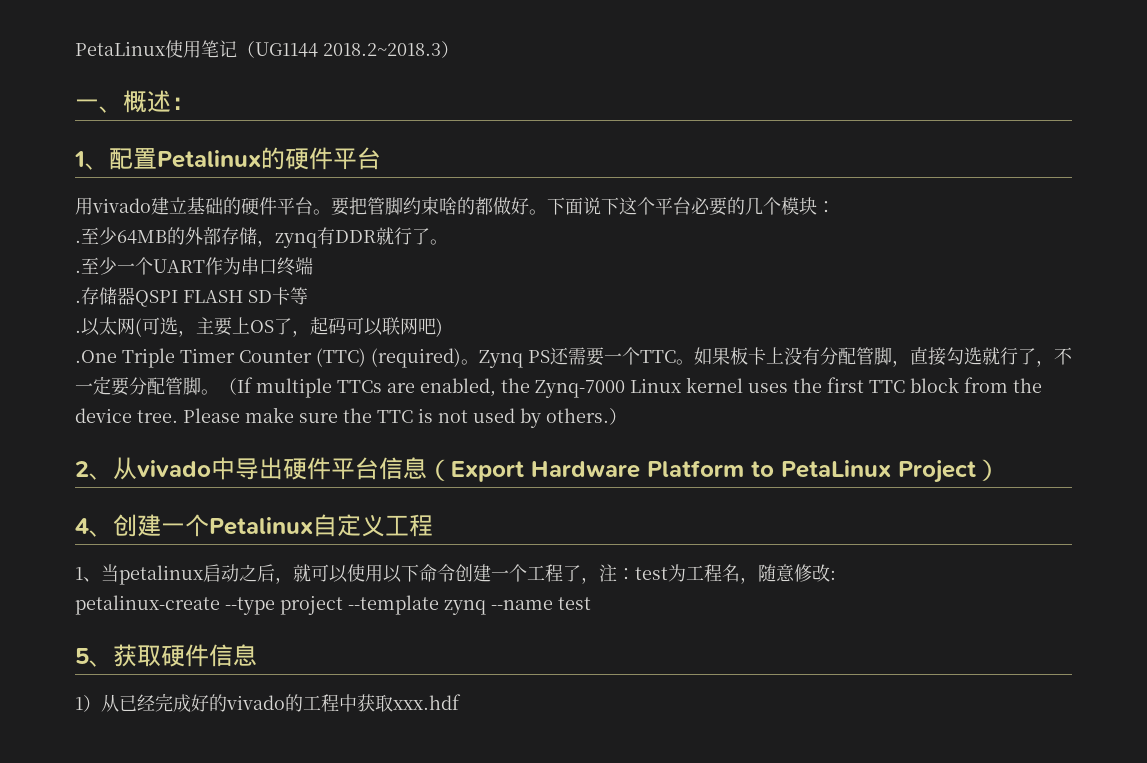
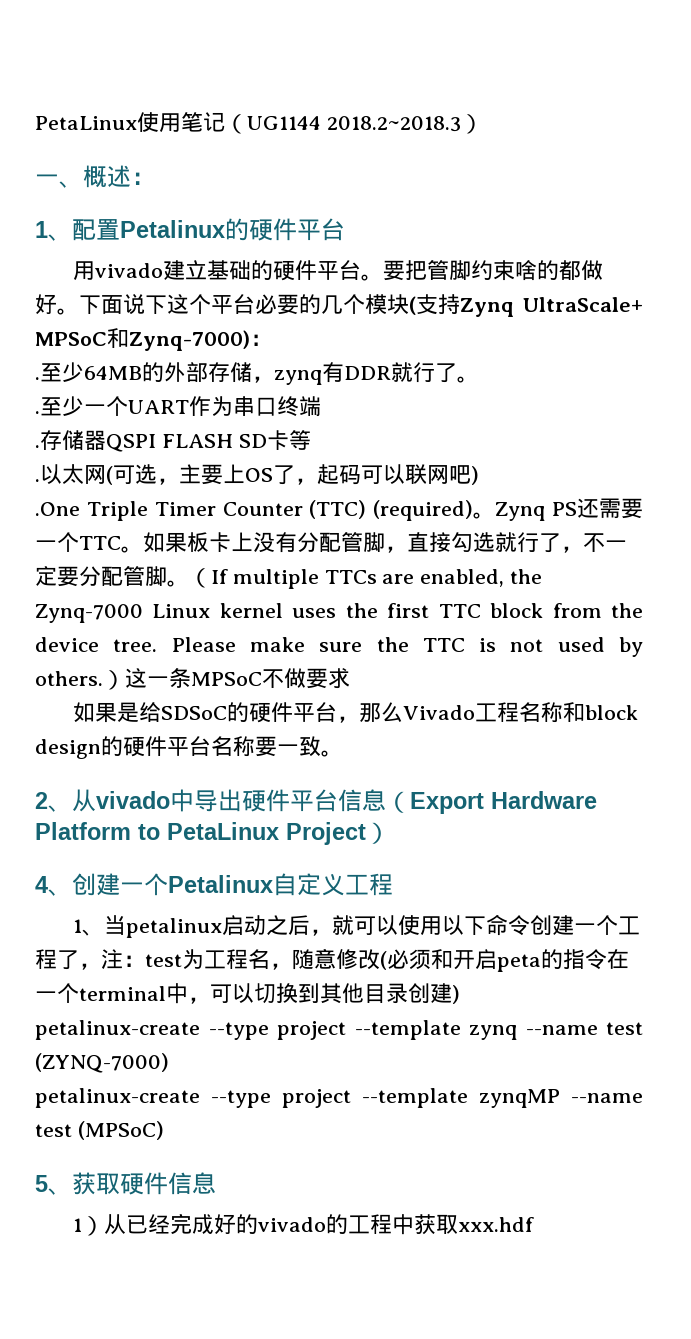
(817, 206) none -> [409,294,643,317] [35,328,250,351] (支持Zynq UltraScale+ MPSoC和Zynq-7000)
(627, 416) none -> [125,668,350,689] [73,702,639,723] [35,736,343,759] 这一条MPSoC不做要求 // 如果是给SDSoC的硬件平台，那么Vivado工程名称和block design的硬件平台名称要一致。
[830,570,836,580] : -> [380,949,629,972] [35,983,460,1004] (必须和开启peta的指令在一个terminal中，可以切换到其他目录创建)
(591, 603) none -> [35,1053,169,1073] [35,1088,643,1108] [35,1121,164,1140] (ZYNQ-7000) // petalinux-create --type project --template zynqMP --name test (MPSoC)

